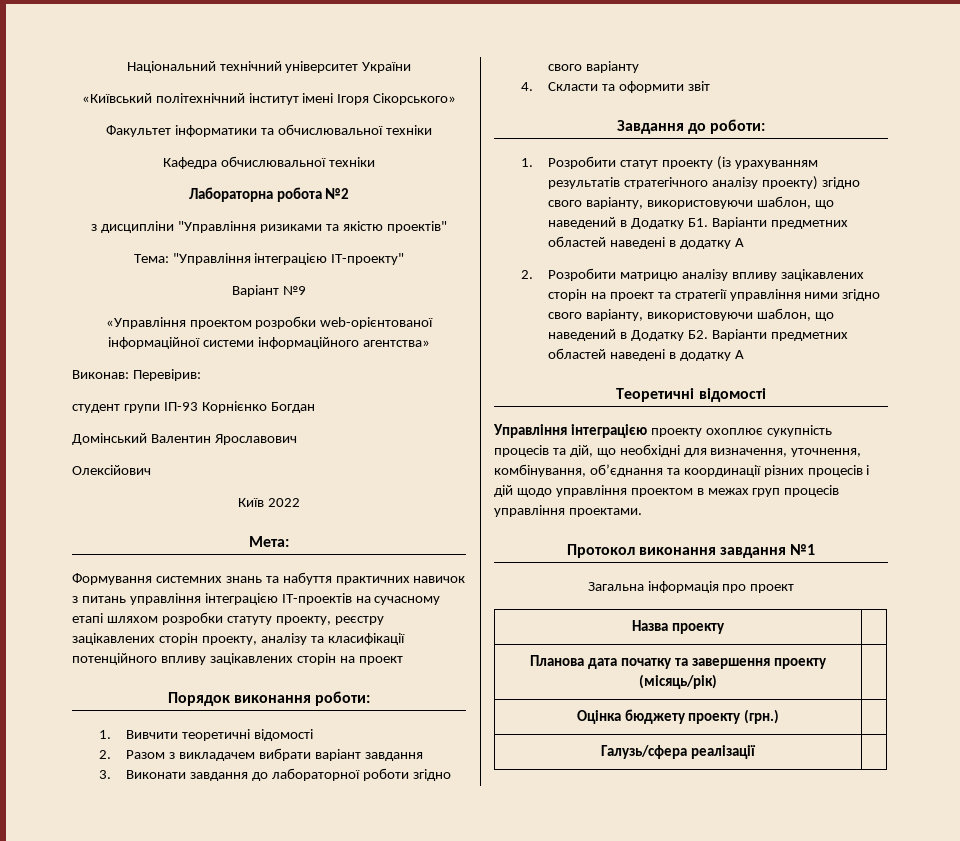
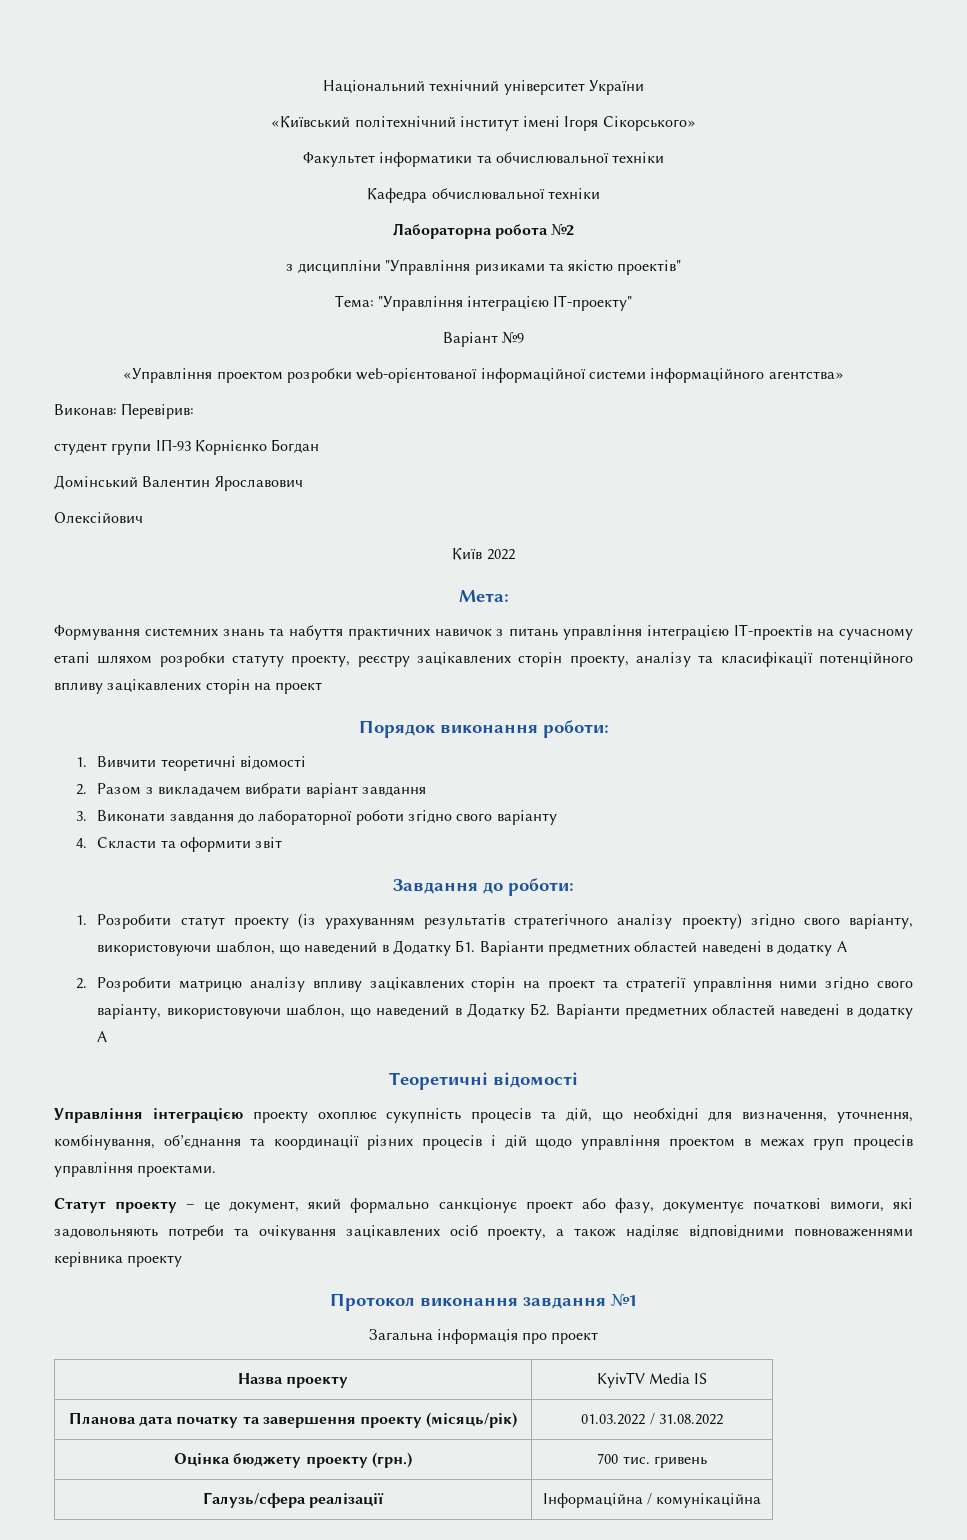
(642, 512) none -> [54,1198,913,1213] [54,1225,913,1240] [54,1252,183,1267] // Статут проекту – це документ, який формально санкціонує проект або фазу, документує початкові вимоги, які задовольняють потреби та очікування зацікавлених осіб проекту, а також наділяє відповідними повноваженнями керівника проекту
(725, 628) none -> [596,1372,708,1388] KyivTV Media IS
(717, 681) none -> [581,1413,723,1425] 01.03.2022 / 31.08.2022
(780, 716) none -> [597,1453,707,1468] 700 тис. гривень
(756, 752) none -> [542,1493,762,1508] Інформаційна / комунікаційна

